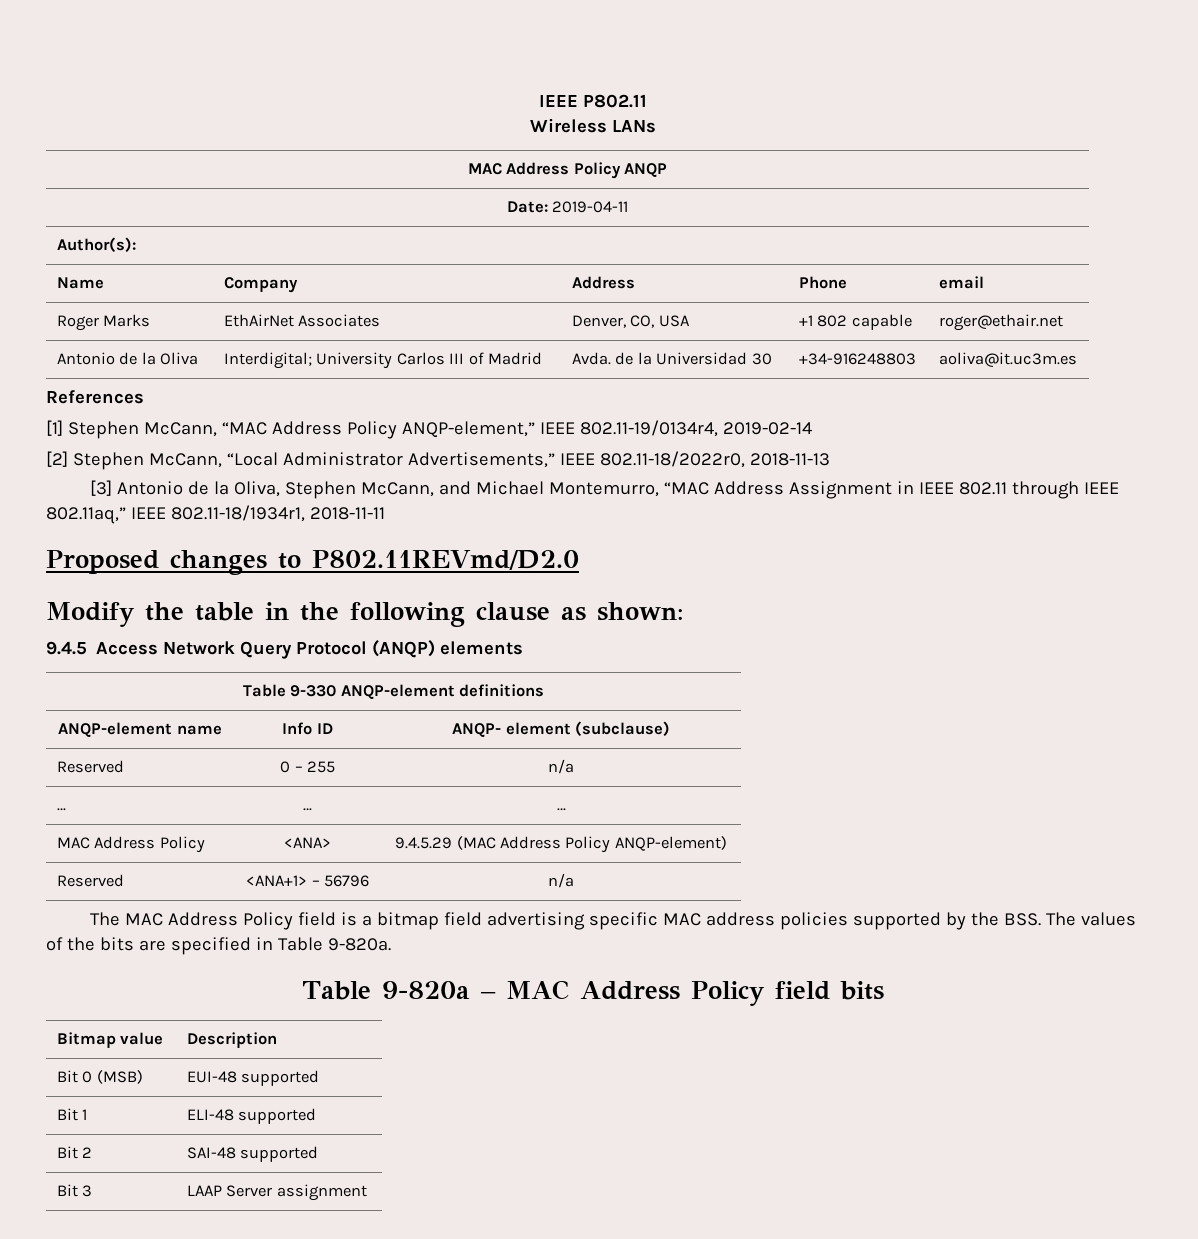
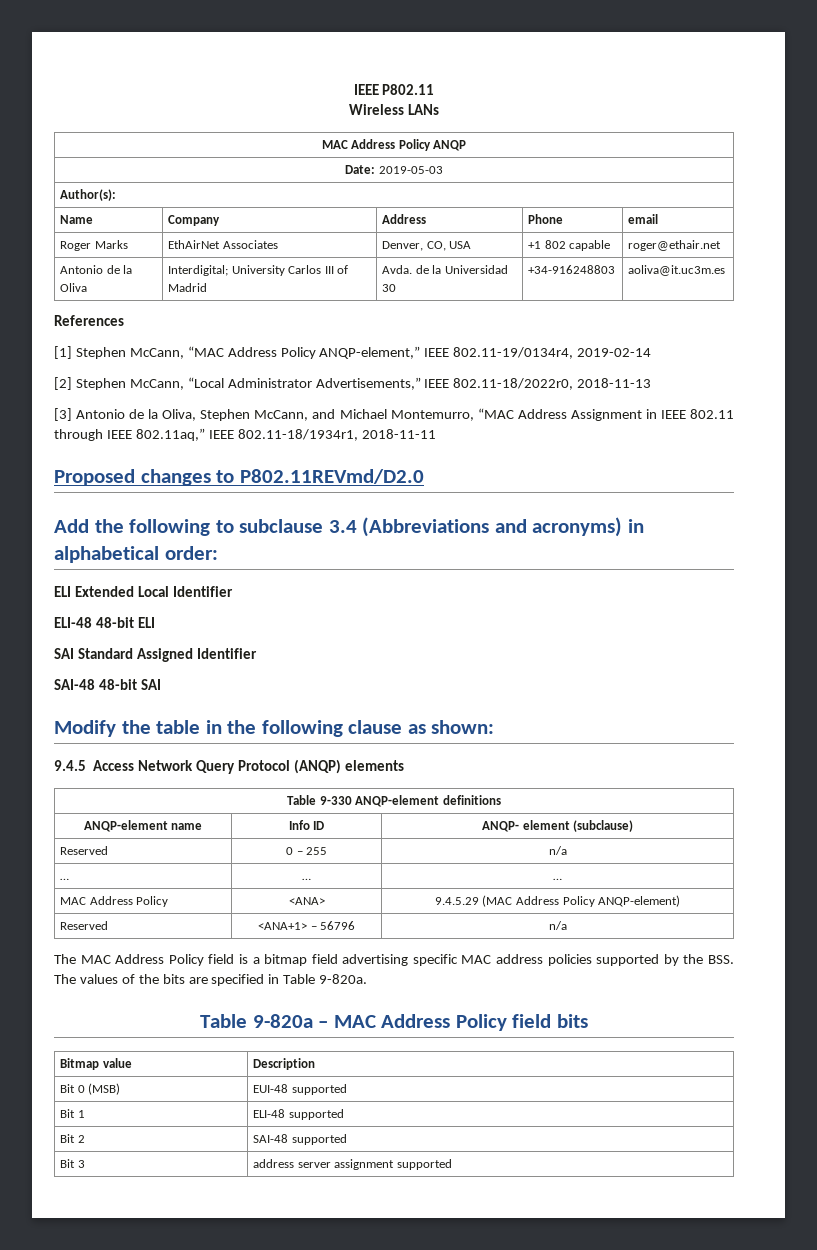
[552,201,629,213] 2019-04-11 -> [378,166,443,174] 2019-05-03
(579, 560) none -> [54,517,644,537] [54,546,218,563] [54,586,233,597] [54,617,155,628] [54,648,257,662] [54,679,161,690] // Add the following to subclause 3.4 (Abbreviations and acronyms) in alphabetical order: // ELI Extended Local Identifier // ELI-48 48-bit ELI // SAI Standard Assigned Identifier // SAI-48 48-bit SAI
[186,1184,367,1201] LAAP Server assignment -> [253,1159,452,1170] address server assignment supported

